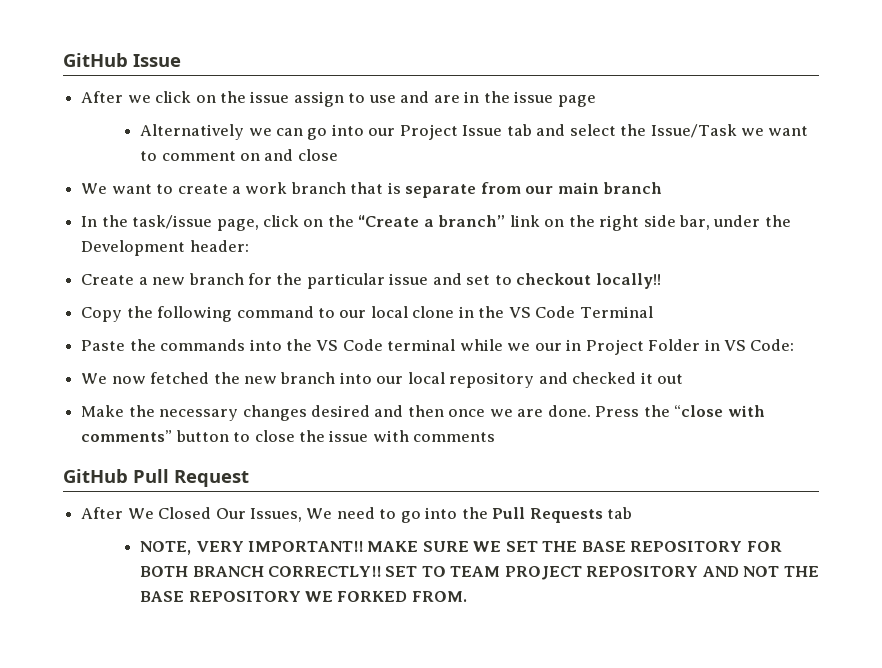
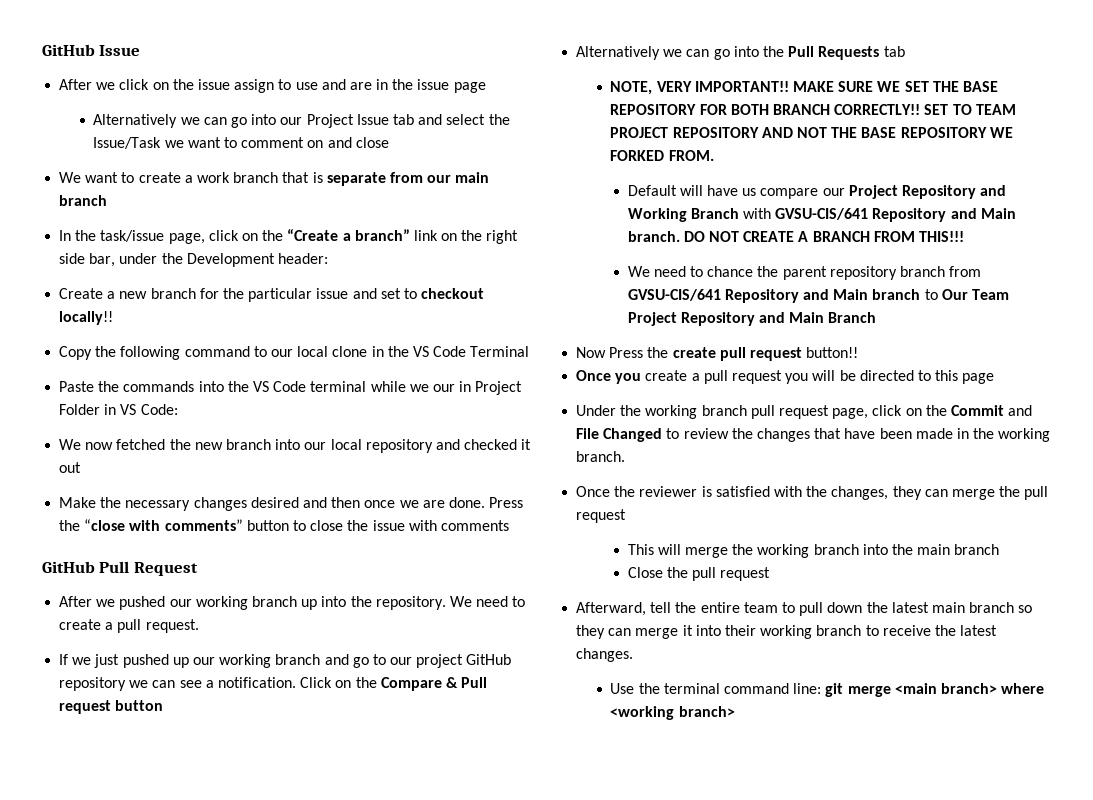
[127,507,397,522] We Closed Our Issues, We need to -> [96,596,526,610] [59,619,199,633] [59,654,512,668] [59,677,488,691] [59,700,164,714] [576,46,710,60] we pushed our working branch up into the repository. We need to create a pull request. // If we just pushed up our working branch and go to our project GitHub repository we can see a notification. Click on the Compare & Pull request button // Alternatively we can
(467, 596) none -> [627,185,1007,199] [627,208,1016,222] [627,231,964,242] [627,266,982,280] [627,289,1009,303] [627,312,877,326] [576,347,859,361] [576,370,995,384] [576,405,1033,419] [576,428,1051,442] [576,451,626,462] [576,486,1049,500] [576,509,627,523] [627,544,1000,558] [627,567,771,581] [576,602,1033,616] [576,625,998,639] [576,648,634,662] [610,683,1045,697] [610,706,735,720] // Default will have us compare our Project Repository and Working Branch with GVSU-CIS/641 Repository and Main branch. DO NOT CREATE A BRANCH FROM THIS!!! // We need to chance the parent repository branch from GVSU-CIS/641 Repository and Main branch to Our Team Project Repository and Main Branch // Now Press the create pull request button!! // Once you create a pull request you will be directed to this page // Under the working branch pull request page, click on the Commit and File Changed to review the changes that have been made in the working branch. // Once the reviewer is satisfied with the changes, they can merge the pull request // This will merge the working branch into the main branch // Close the pull request // Afterward, tell the entire team to pull down the latest main branch so they can merge it into their working branch to receive the latest changes. // Use the terminal command line: git merge <main branch> where <working branch>

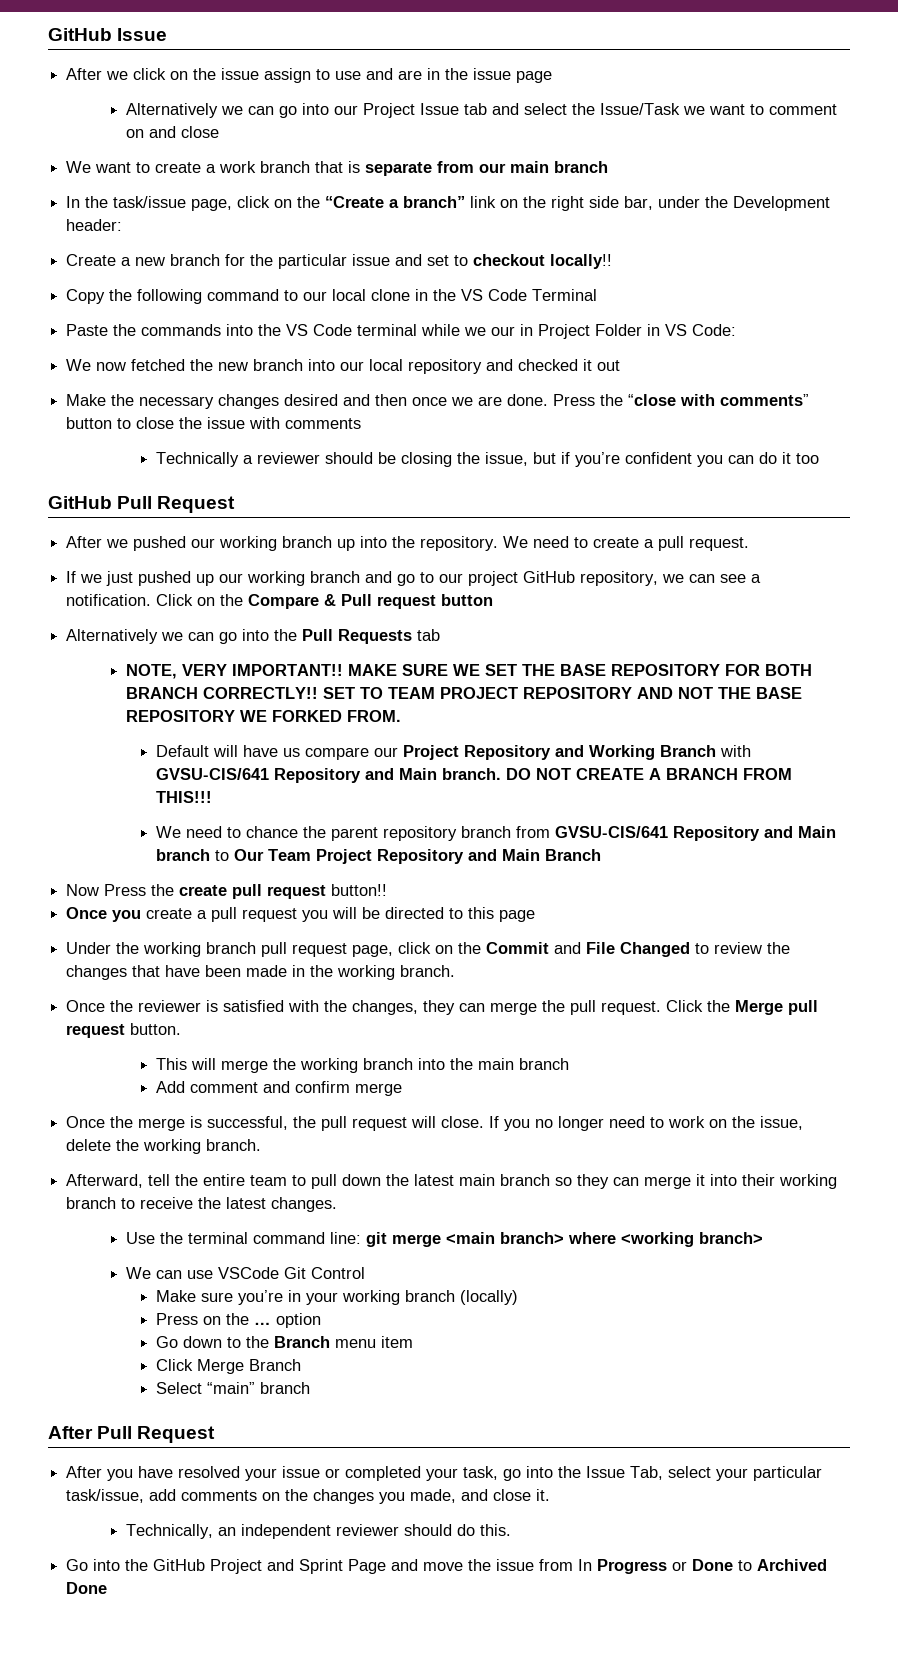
(509, 525) none -> [155,452,819,467] // Technically a reviewer should be closing the issue, but if you’re confident you can do it too
[59,677,127,691] repository -> [580,571,659,586] repository,
[576,509,627,523] request -> [601,1000,819,1015] [66,1023,182,1038] request. Click the Merge pull request button.
[627,567,771,581] Close the pull request -> [155,1081,402,1096] [66,1116,804,1131] [66,1139,262,1154] Add comment and confirm merge // Once the merge is successful, the pull request will close. If you no longer need to work on the issue, delete the working branch.
(735, 711) none -> [125,1267,365,1279] [155,1290,518,1305] [155,1313,321,1328] [155,1336,413,1348] [155,1359,301,1374] [155,1382,310,1394] [48,1426,216,1443] [66,1466,823,1481] [66,1489,551,1504] [125,1524,511,1539] [66,1559,828,1574] [66,1582,108,1594] // We can use VSCode Git Control // Make sure you’re in your working branch (locally) // Press on the … option // Go down to the Branch menu item // Click Merge Branch // Select “main” branch // After Pull Request // After you have resolved your issue or completed your task, go into the Issue Tab, select your particular task/issue, add comments on the changes you made, and close it. // Technically, an independent reviewer should do this. // Go into the GitHub Project and Sprint Page and move the issue from In Progress or Done to Archived Done

